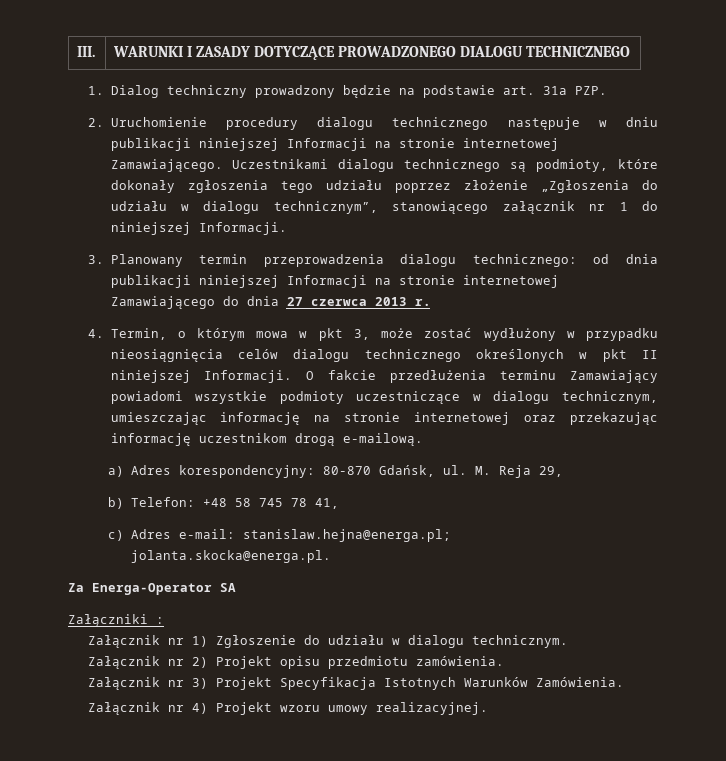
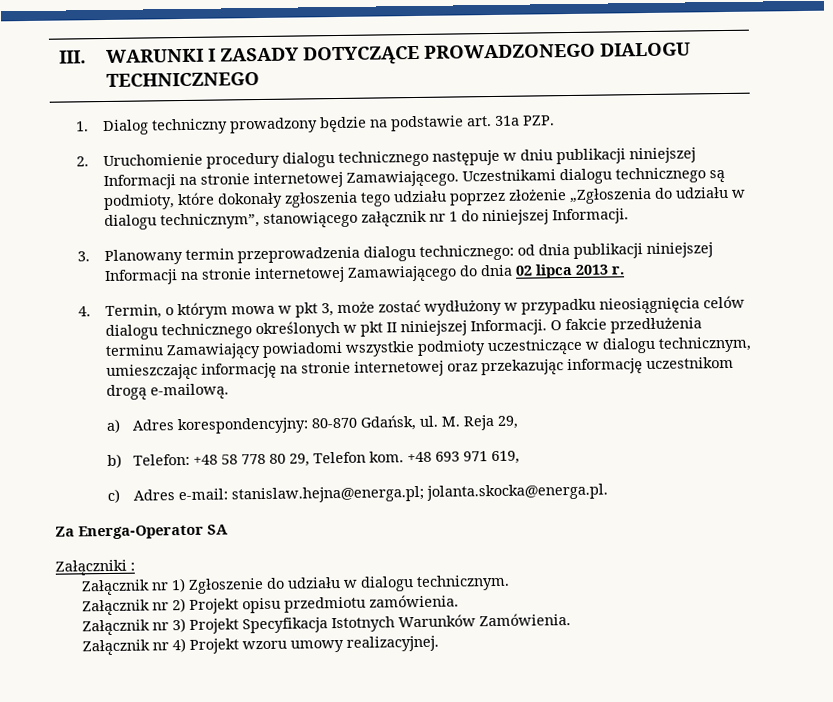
[286,297,367,306] 27 czerwca -> [514,263,573,279] 02 lipca
[258,498,339,509] 745 78 41, -> [241,450,521,467] 778 80 29, Telefon kom. +48 693 971 619,

